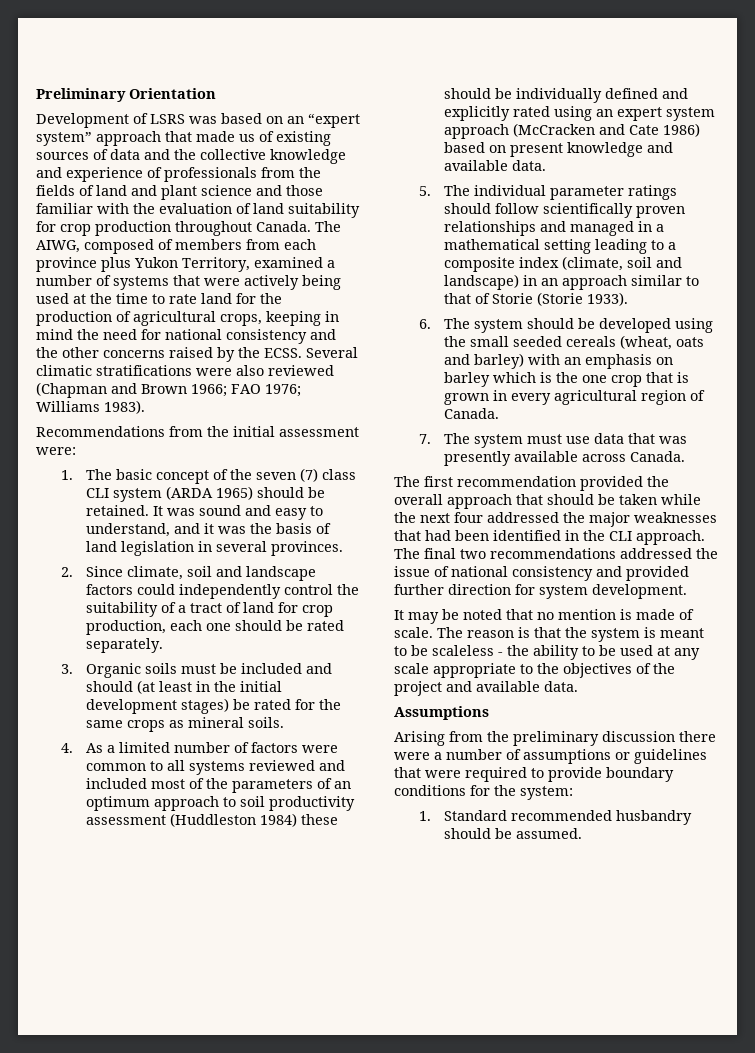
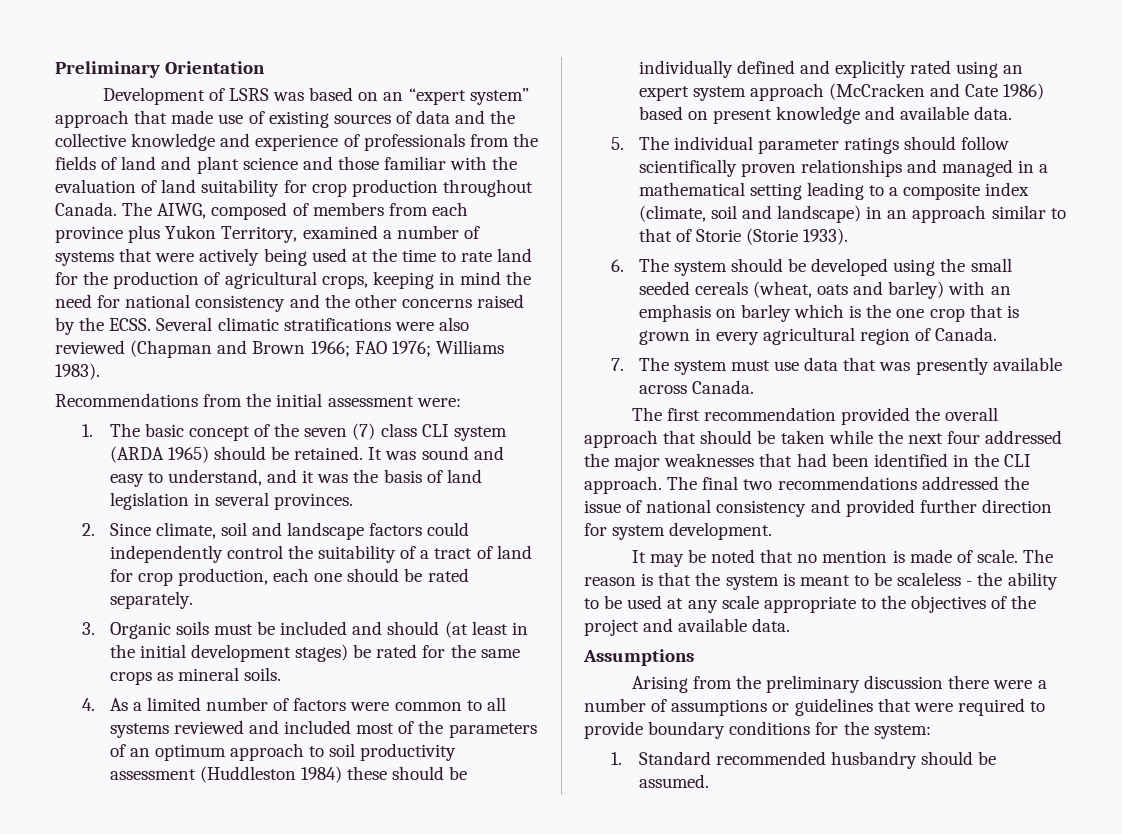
[239,134,255,142] us -> [218,114,244,124] use

